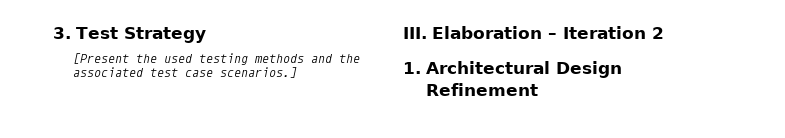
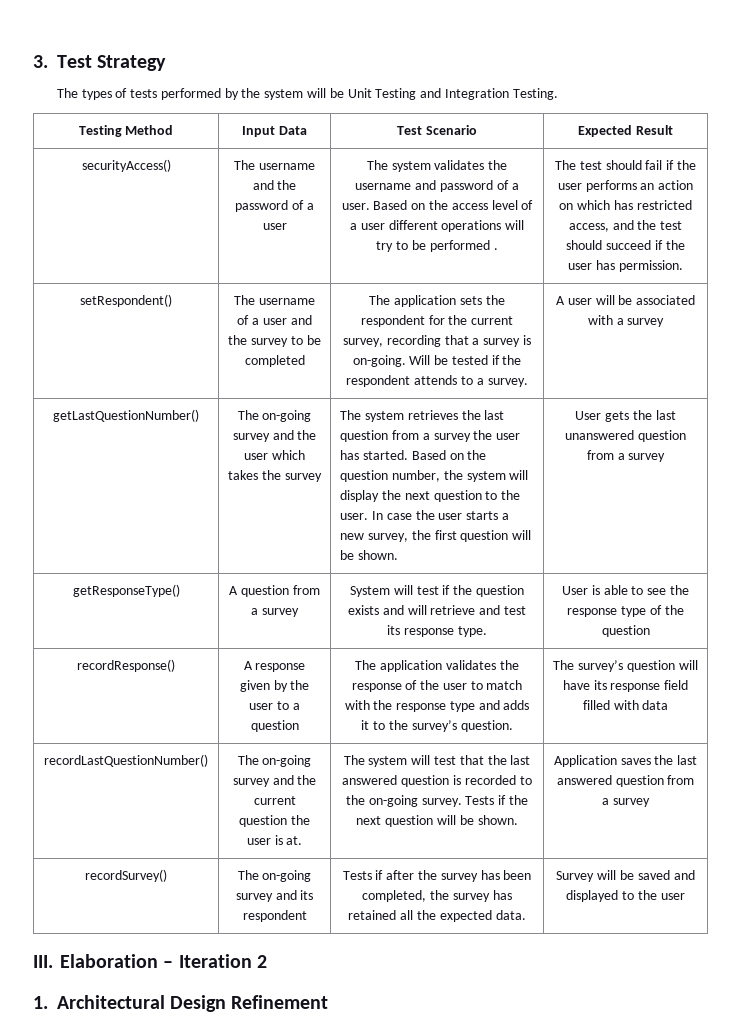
[72,53,360,65] [72,67,297,78] [Present the used testing methods and the associated test case scenarios.] -> [56,88,558,100] [78,125,174,137] [242,126,307,137] [397,125,477,135] [578,125,673,137] [81,159,171,172] [234,160,315,170] [252,180,297,190] [235,200,314,212] [262,223,287,230] [366,160,508,172] [355,180,519,192] [341,200,534,210] [349,220,525,232] [376,240,498,252] [555,160,696,170] [557,180,694,192] [559,200,692,210] [568,220,683,232] [566,240,685,250] [568,260,683,272] [80,294,172,307] [234,295,315,305] [237,315,312,325] [228,335,321,347] [244,355,305,367] [369,295,505,307] [360,315,514,327] [343,335,531,347] [352,355,522,367] [346,375,528,387] [555,295,696,305] [587,315,665,327] [53,409,199,422] [237,410,312,422] [232,430,317,442] [244,450,305,460] [228,470,322,482] [340,410,505,422] [340,430,521,442] [340,450,487,460] [340,470,529,482] [340,490,521,502] [340,510,509,520] [340,530,532,542] [340,550,398,560] [575,410,676,422] [565,430,686,442] [586,450,666,462] [72,584,180,597] [229,585,320,597] [251,608,299,617] [350,585,524,597] [348,605,526,615] [387,625,487,637] [562,585,689,595] [567,605,684,617] [601,625,650,637] [77,659,175,672] [243,661,306,672] [239,680,310,692] [249,701,300,710] [250,720,299,732] [355,660,519,672] [351,680,523,692] [344,700,530,712] [361,720,513,732] [553,660,698,672] [562,680,689,692] [582,700,669,710] [44,754,208,767] [237,755,312,767] [232,775,317,787] [253,796,296,805] [239,815,310,827] [246,835,303,845] [343,755,531,767] [342,775,532,787] [346,795,528,807] [356,815,518,827] [553,755,698,767] [556,775,695,787] [602,798,650,807] [85,869,167,882] [237,870,312,882] [235,890,314,902] [242,910,307,922] [342,870,532,882] [362,890,512,902] [348,910,526,922] [556,870,695,882] [566,890,685,902] The types of tests performed by the system will be Unit Testing and Integration Testing. // Testing Method | Input Data | Test Scenario | Expected Result // securityAccess() | The username and the password of a user | The system validates the username and password of a user. Based on the access level of a user different operations will try to be performed . | The test should fail if the user performs an action on which has restricted access, and the test should succeed if the user has permission. // setRespondent() | The username of a user and the survey to be completed | The application sets the respondent for the current survey, recording that a survey is on-going. Will be tested if the respondent attends to a survey. | A user will be associated with a survey // getLastQuestionNumber() | The on-going survey and the user which takes the survey | The system retrieves the last question from a survey the user has started. Based on the question number, the system will display the next question to the user. In case the user starts a new survey, the first question will be shown. | User gets the last unanswered question from a survey // getResponseType() | A question from a survey | System will test if the question exists and will retrieve and test its response type. | User is able to see the response type of the question // recordResponse() | A response given by the user to a question | The application validates the response of the user to match with the response type and adds it to the survey’s question. | The survey’s question will have its response field filled with data // recordLastQuestionNumber() | The on-going survey and the current question the user is at. | The system will test that the last answered question is recorded to the on-going survey. Tests if the next question will be shown. | Application saves the last answered question from a survey // recordSurvey() | The on-going survey and its respondent | Tests if after the survey has been completed, the survey has retained all the expected data. | Survey will be saved and displayed to the user

